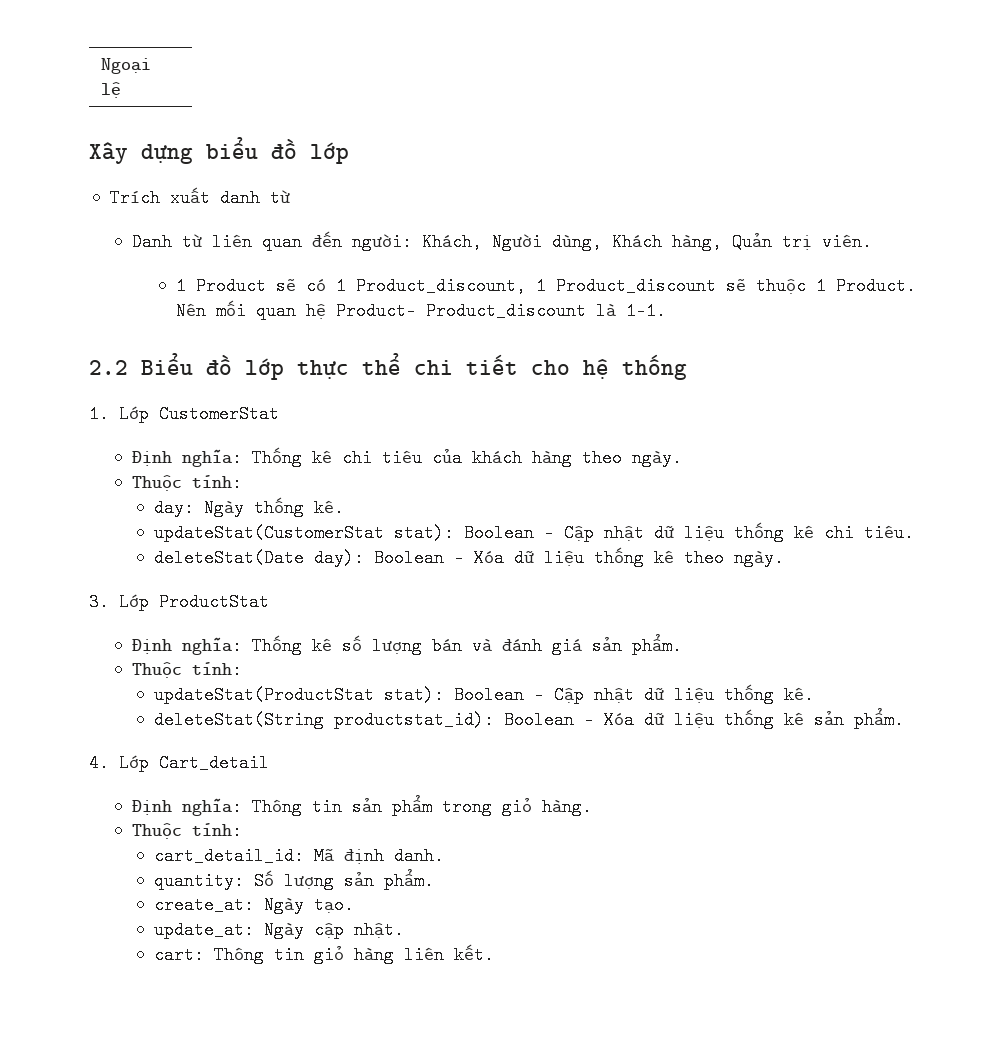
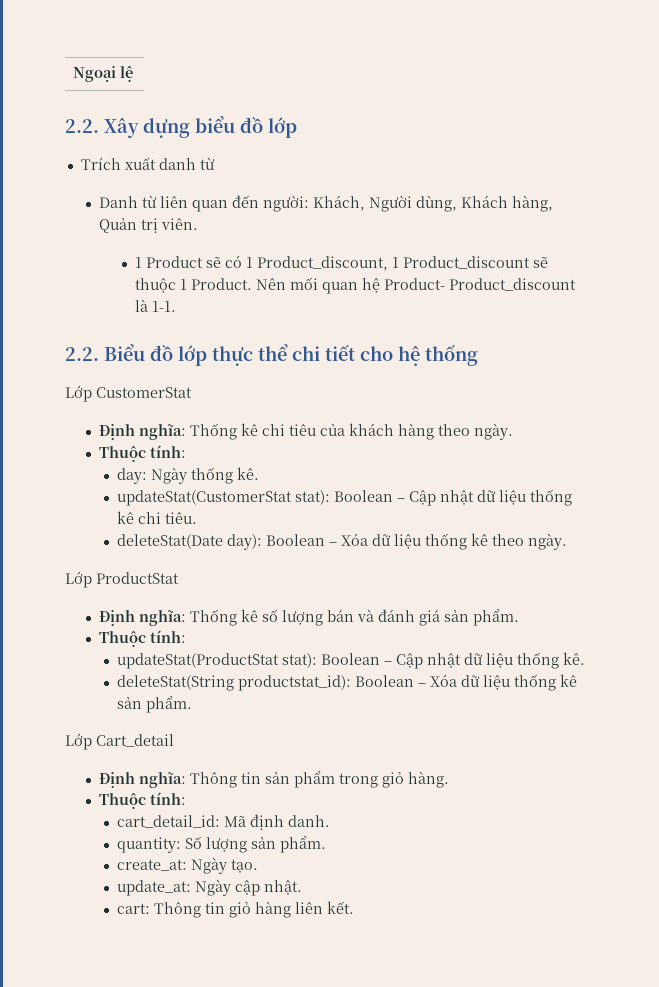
(122, 90) none -> [65,119,99,133] 2.2.
[89,360,128,375] 2.2 -> [65,347,99,361] 2.2.
[89,405,109,423] 1. -> (478, 355) none
[89,593,109,611] 3. -> (567, 541) none
[89,754,109,772] 4. -> (192, 704) none

